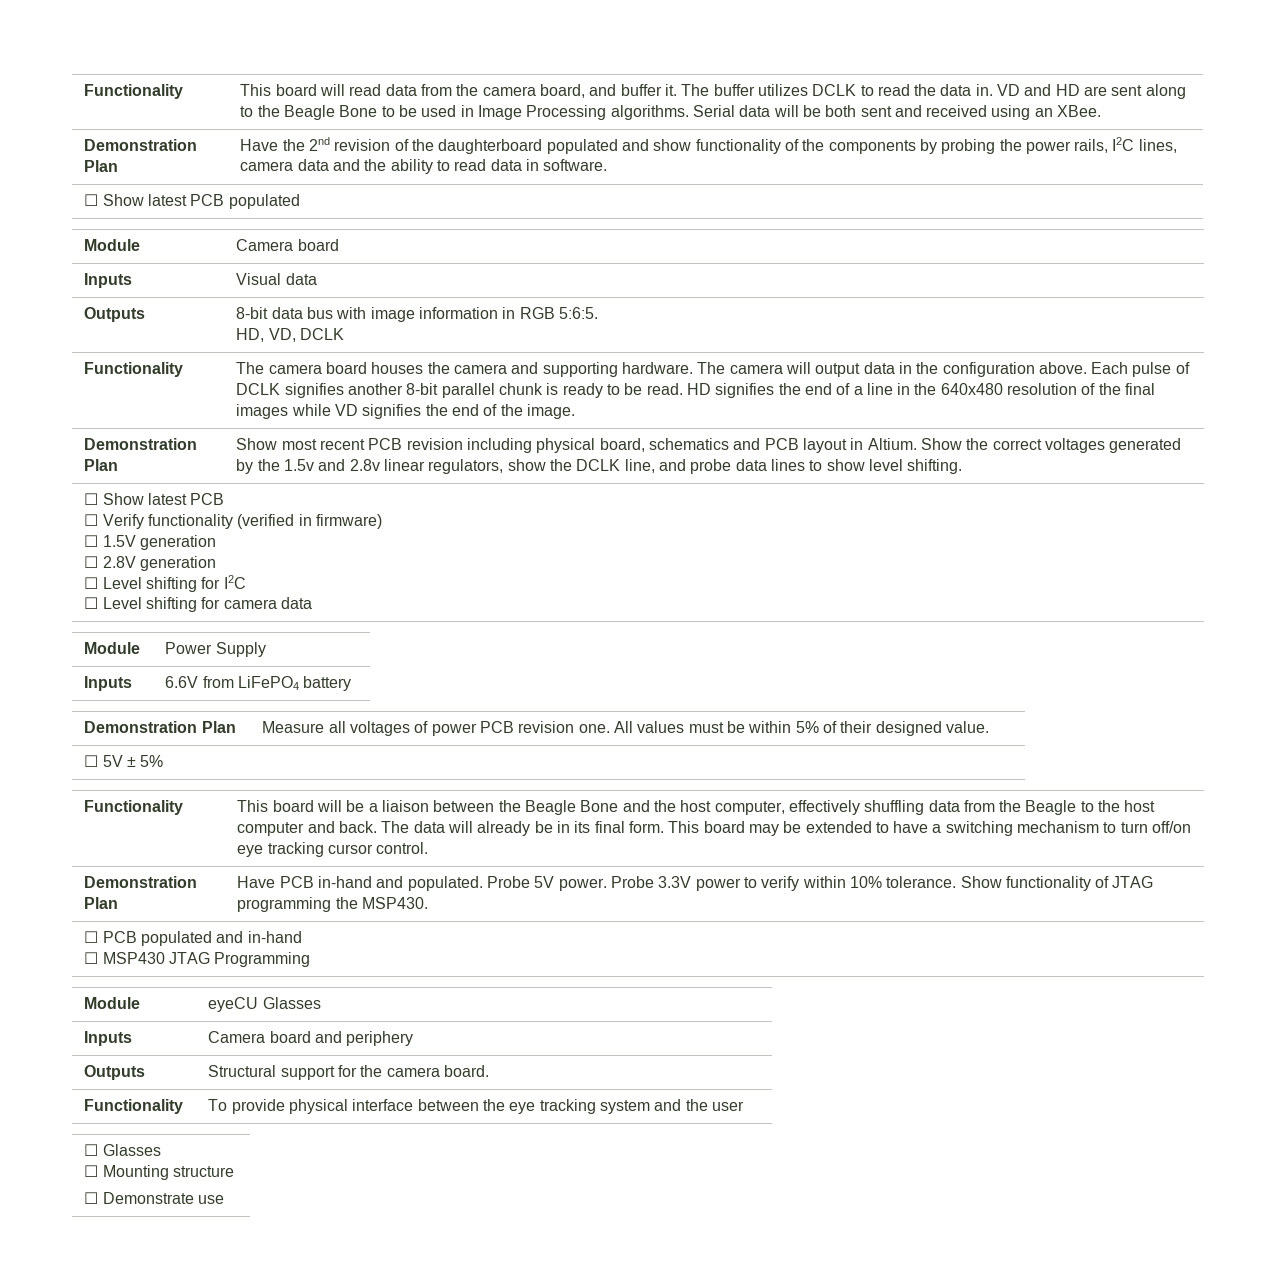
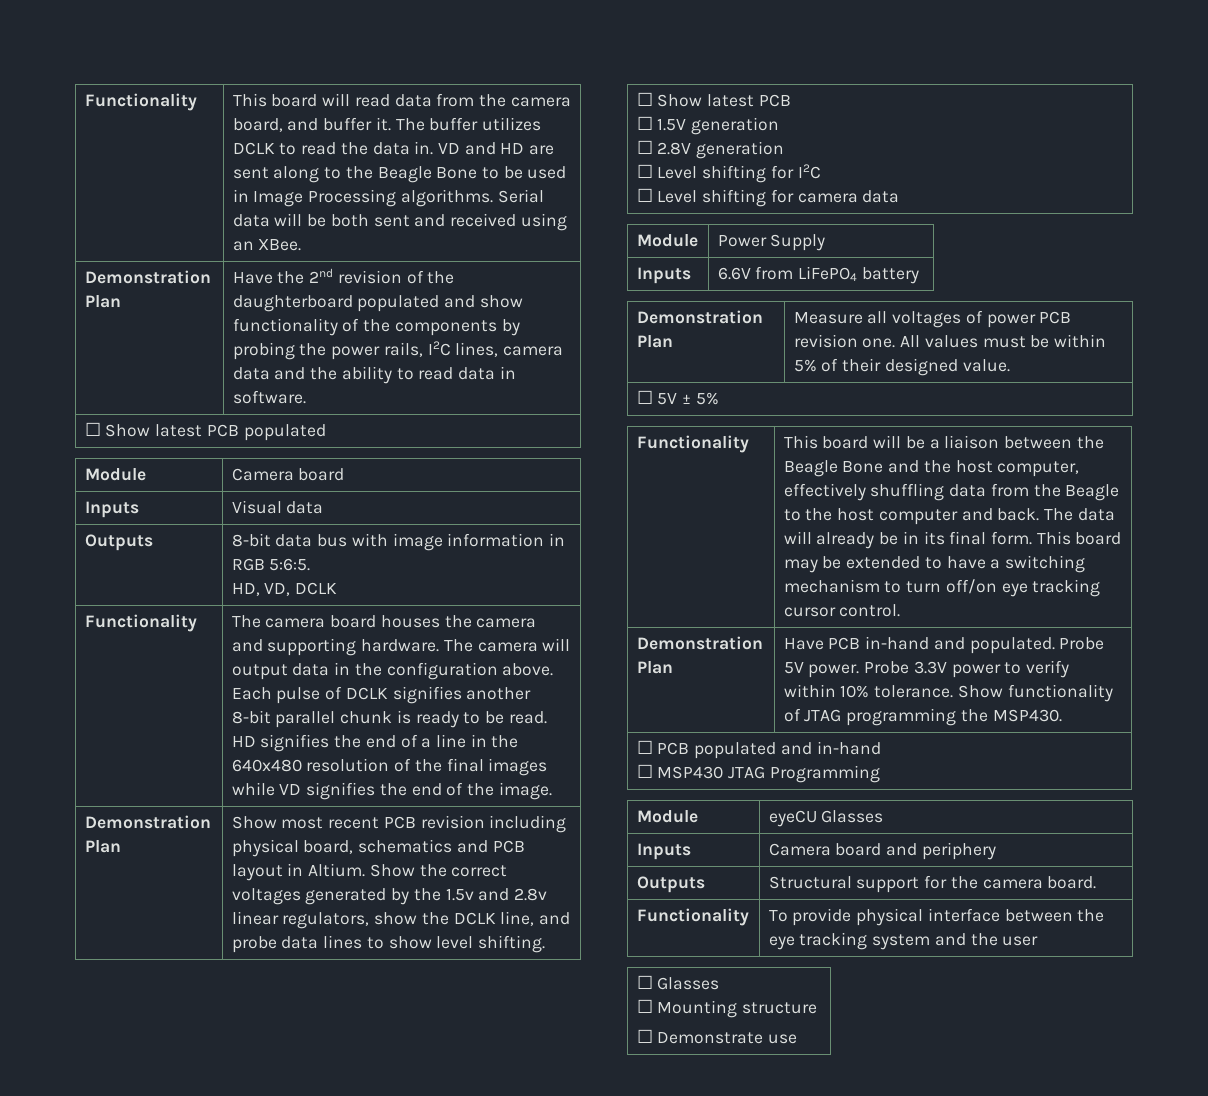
[84,514,382,529] // ☐ Verify functionality (verified in firmware) -> (791, 100) none

